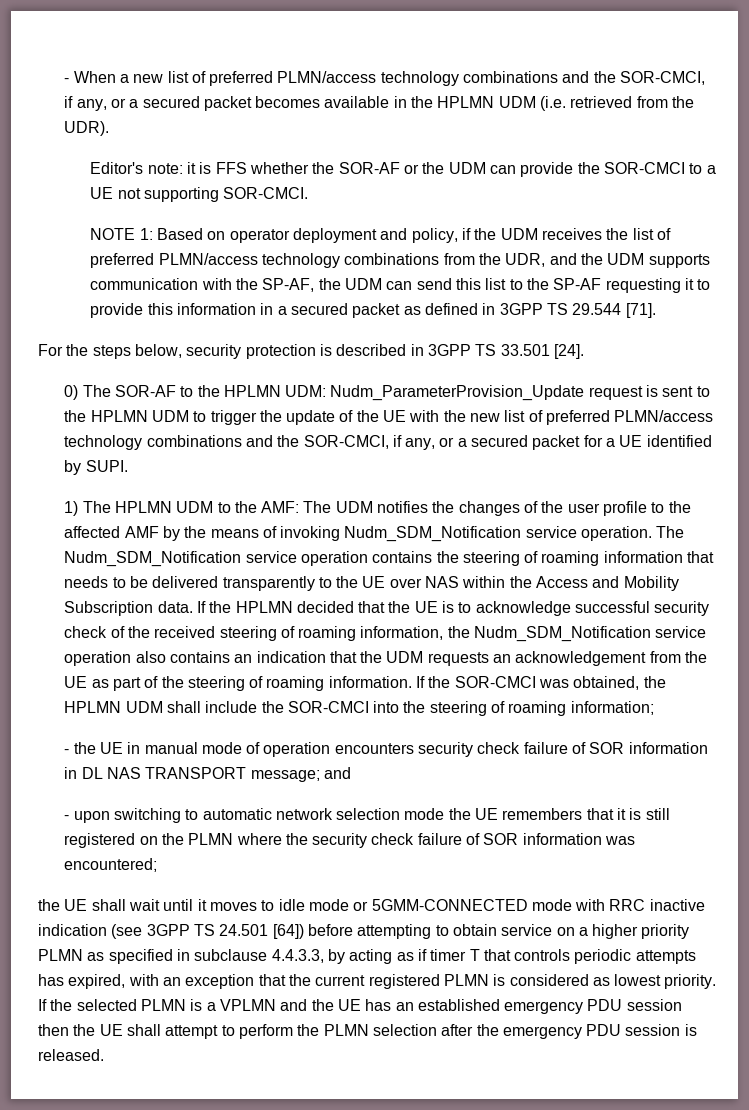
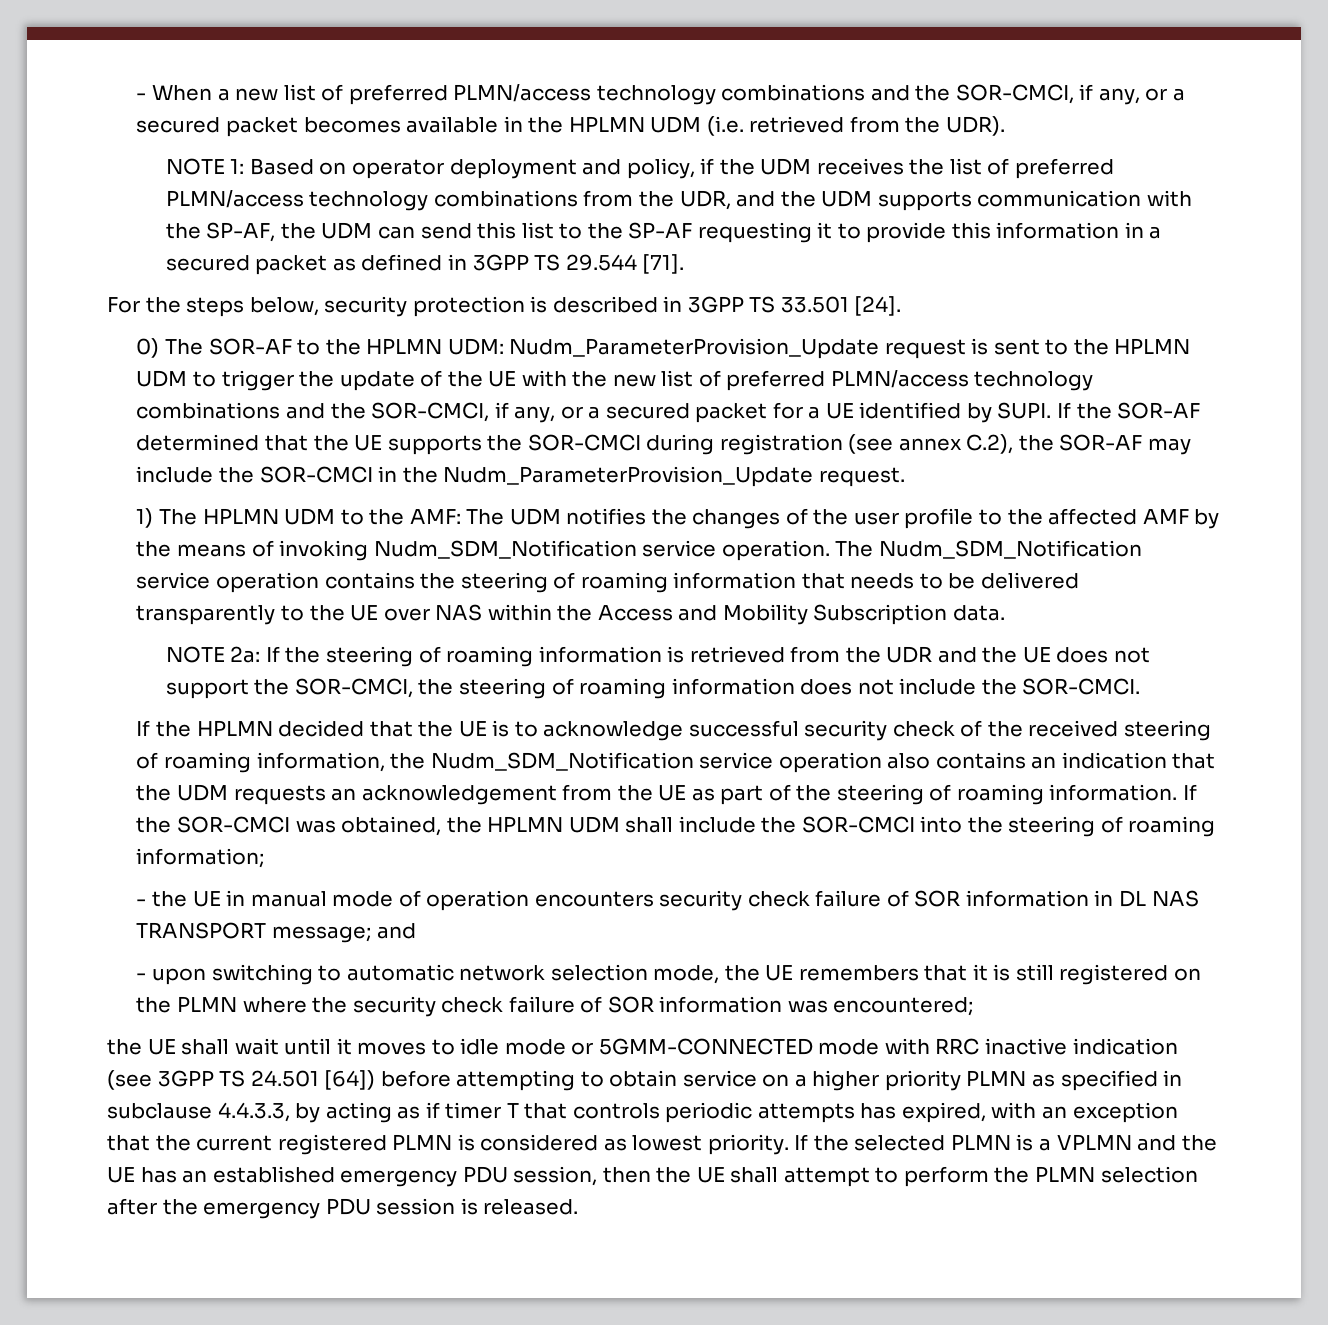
[90,162,716,177] [90,187,309,202] // Editor's note: it is FFS whether the SOR-AF or the UDM can provide the SOR-CMCI to a UE not supporting SOR-CMCI. -> (1005, 126) none
(128, 466) none -> [1056,402,1201,419] [136,434,1191,455] [136,466,905,487] If the SOR-AF determined that the UE supports the SOR-CMCI during registration (see annex C.2), the SOR-AF may include the SOR-CMCI in the Nudm_ParameterProvision_Update request.
(193, 607) none -> [165,646,1150,667] [165,678,1141,699] // NOTE 2a: If the steering of roaming information is retrieved from the UDR and the UE does not support the SOR-CMCI, the steering of roaming information does not include the SOR-CMCI. //
[404,808,445,820] mode -> [653,965,720,984] mode,
[626,999,682,1011] session -> [513,1166,598,1186] session,

